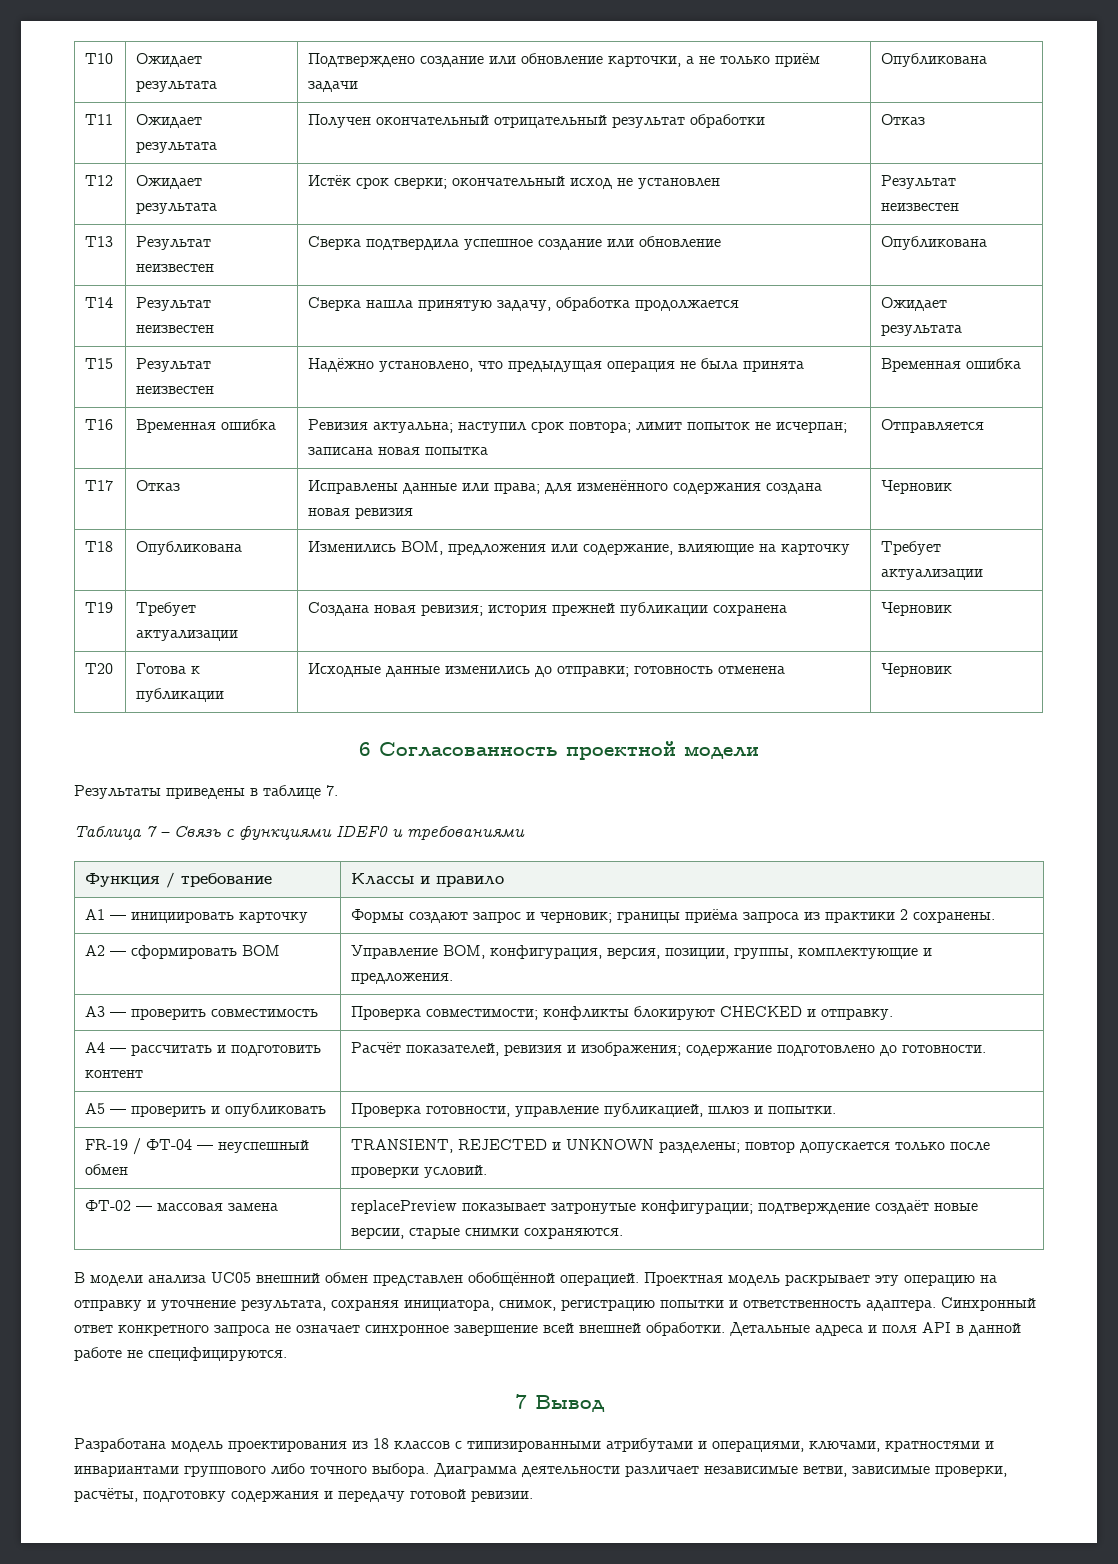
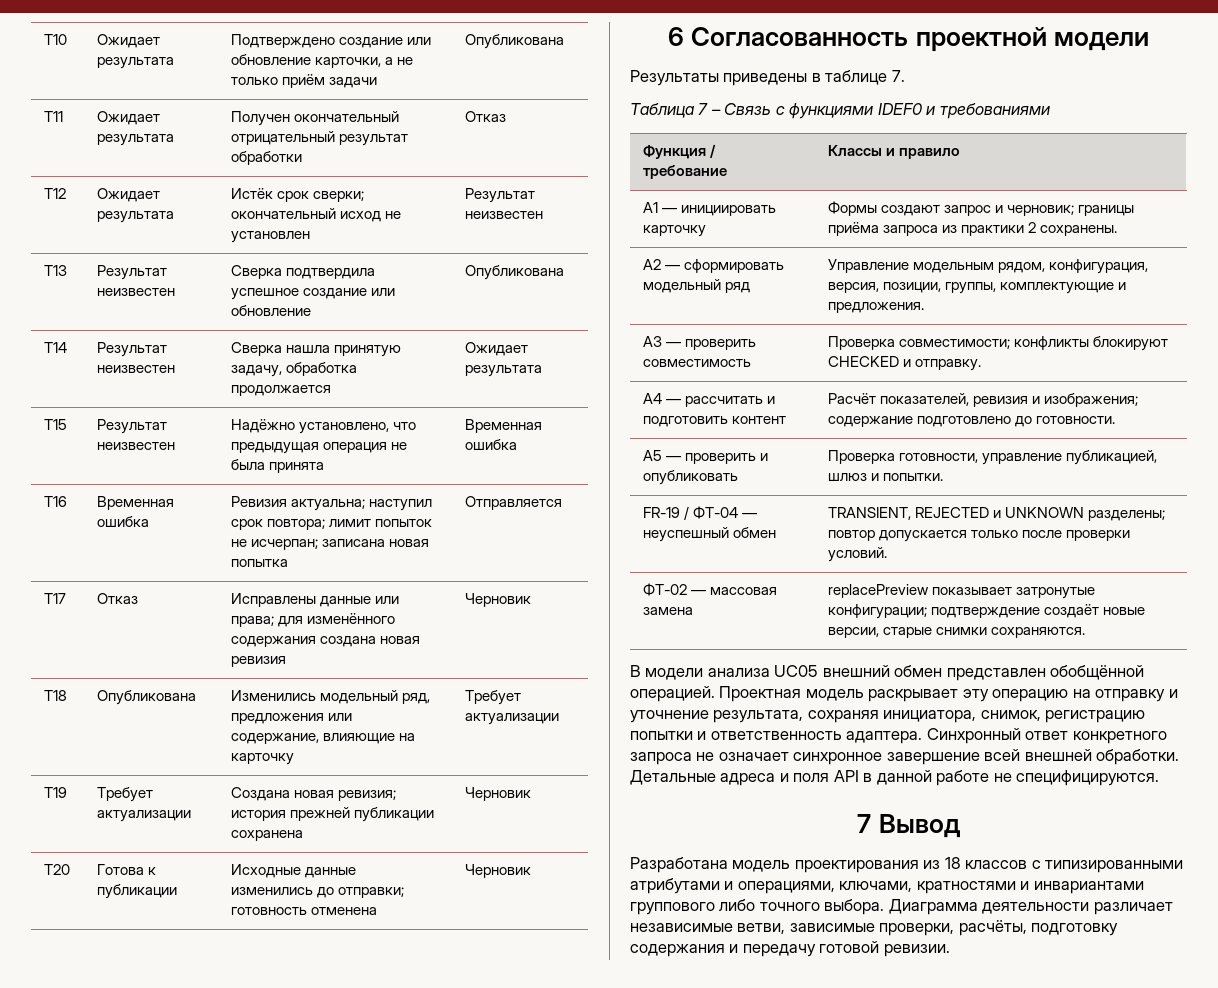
[401,541,444,555] BOM, -> [320,690,431,704] модельный ряд,
[242,945,281,956] BOM -> [643,279,751,293] модельный ряд
[443,945,486,959] BOM, -> [913,262,1046,273] модельным рядом,

